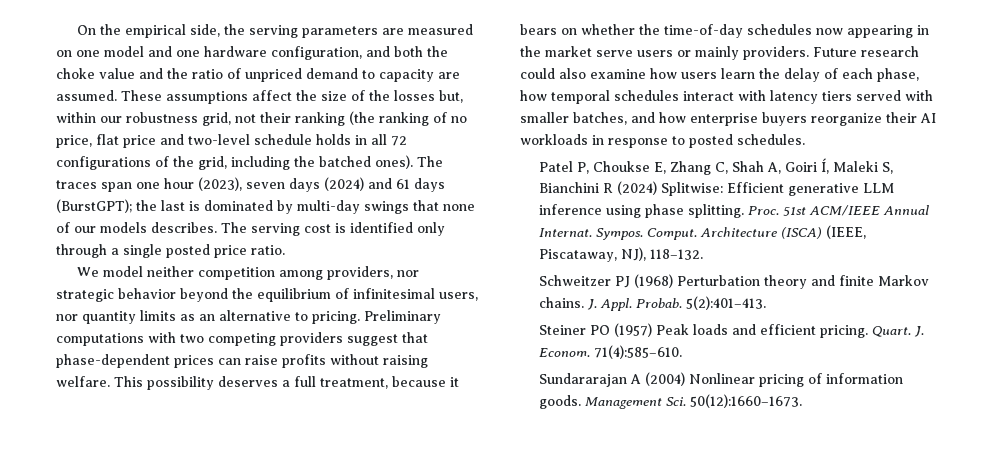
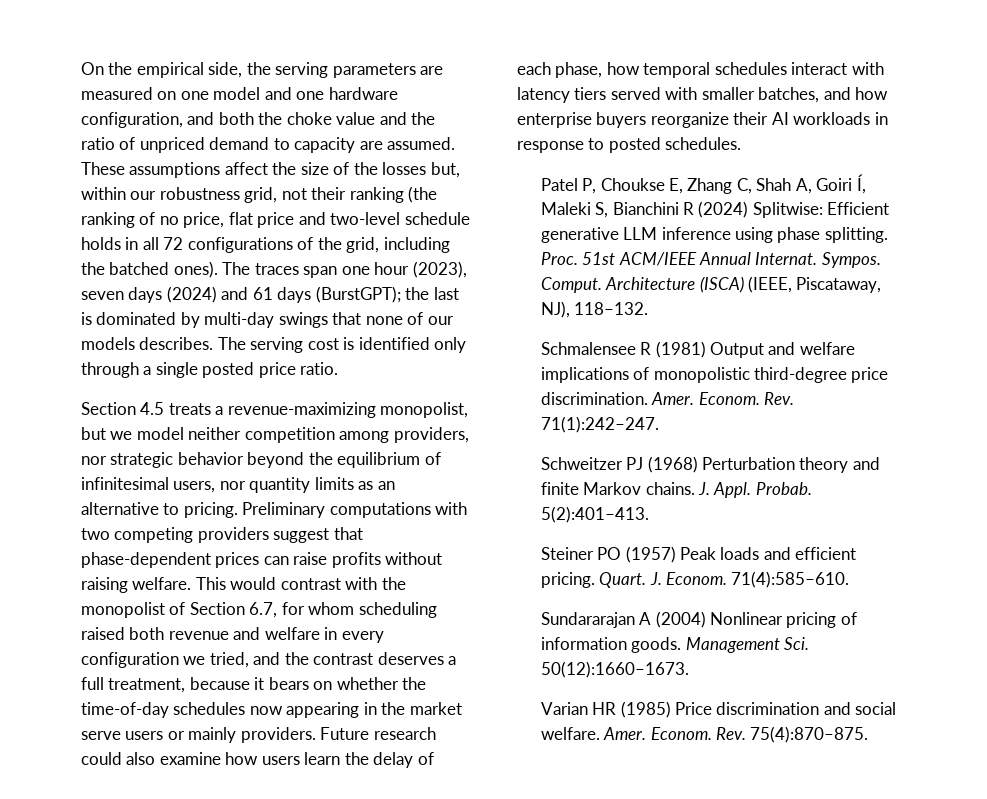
[77,267,100,277] We -> [81,402,469,418] [81,427,133,440] Section 4.5 treats a revenue-maximizing monopolist, but we
[147,376,214,390] possibility -> [230,577,406,590] [81,602,437,618] [81,627,384,643] [81,652,374,668] would contrast with the monopolist of Section 6.7, for whom scheduling raised both revenue and welfare in every configuration we tried, and the contrast
(703, 254) none -> [540,341,855,358] [540,367,889,383] [540,392,794,405] [540,416,659,433] // Schmalensee R (1981) Output and welfare implications of monopolistic third-degree price discrimination. Amer. Econom. Rev. 71(1):242–247.
(802, 401) none -> [540,701,897,718] [540,726,869,743] // Varian HR (1985) Price discrimination and social welfare. Amer. Econom. Rev. 75(4):870–875.

